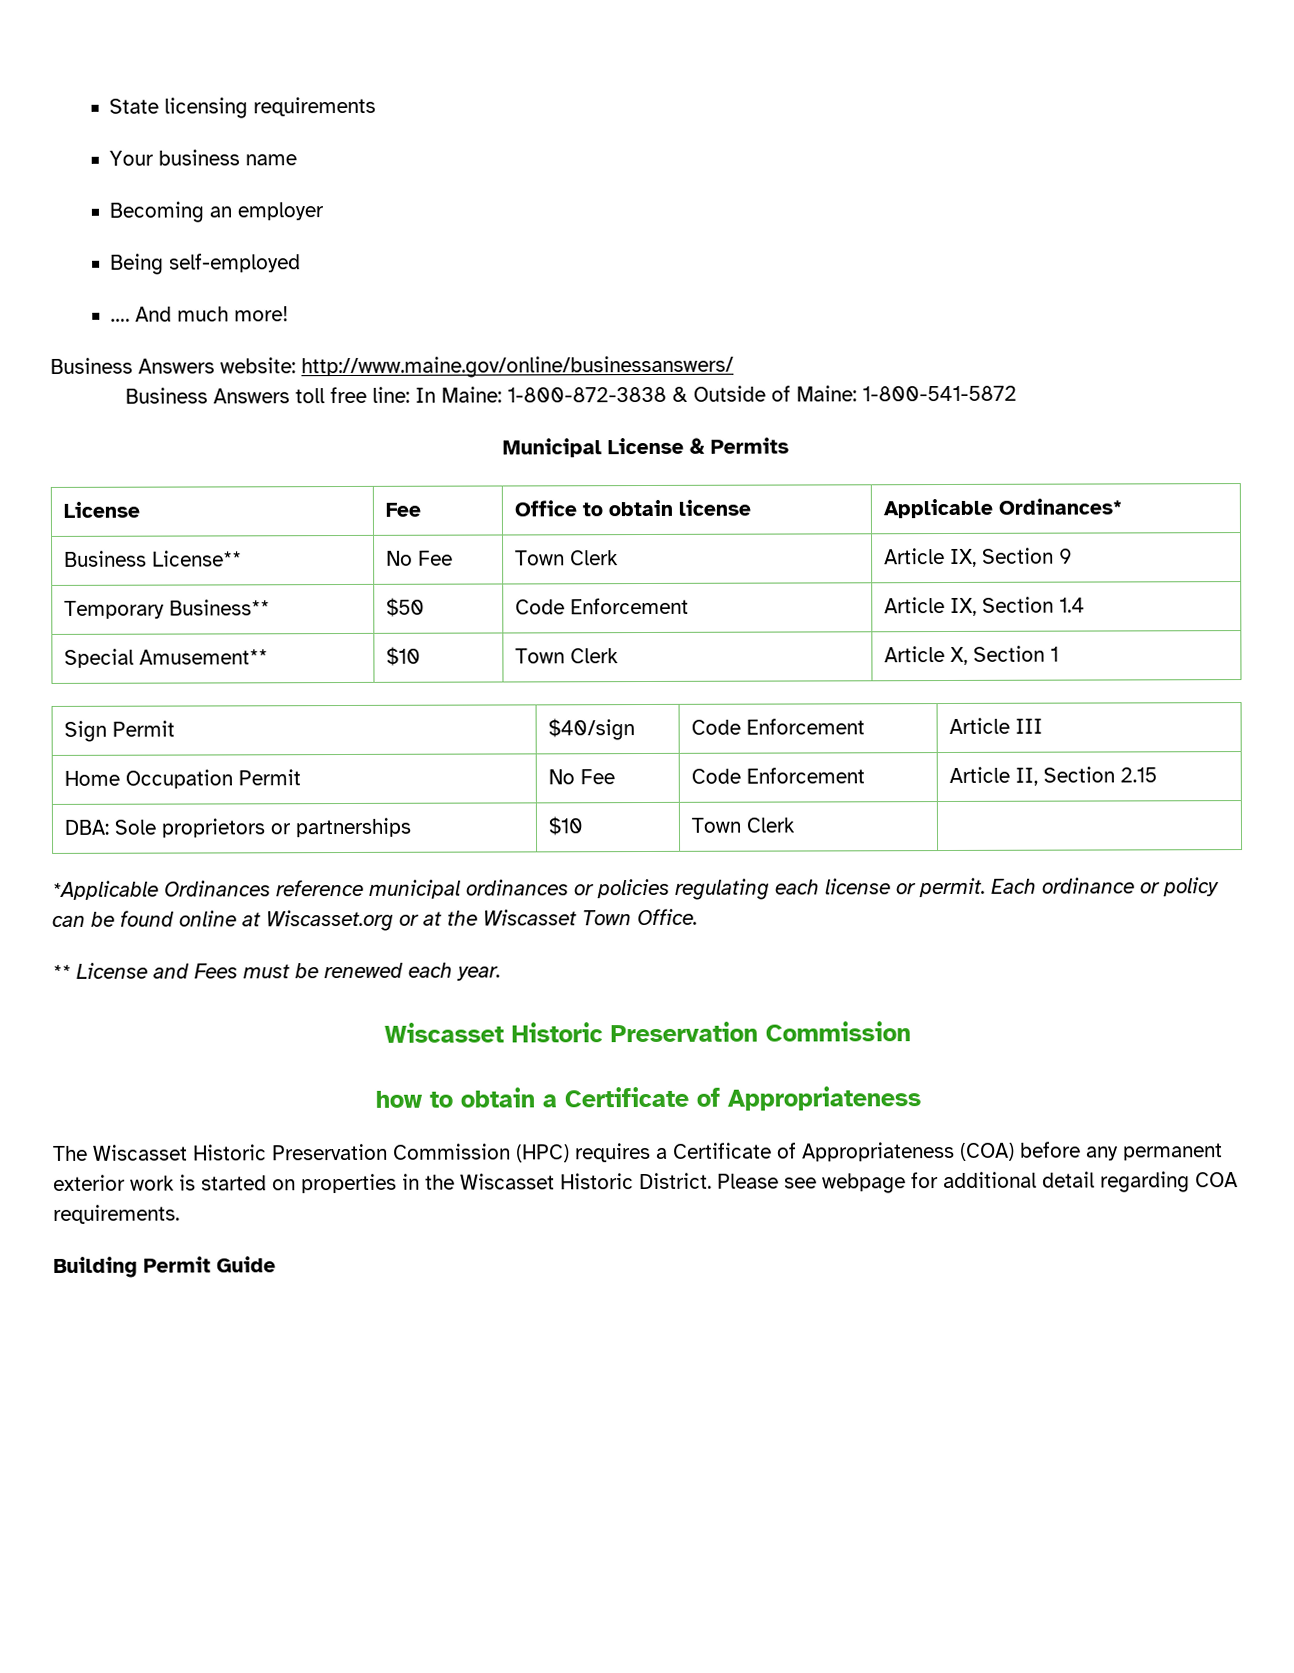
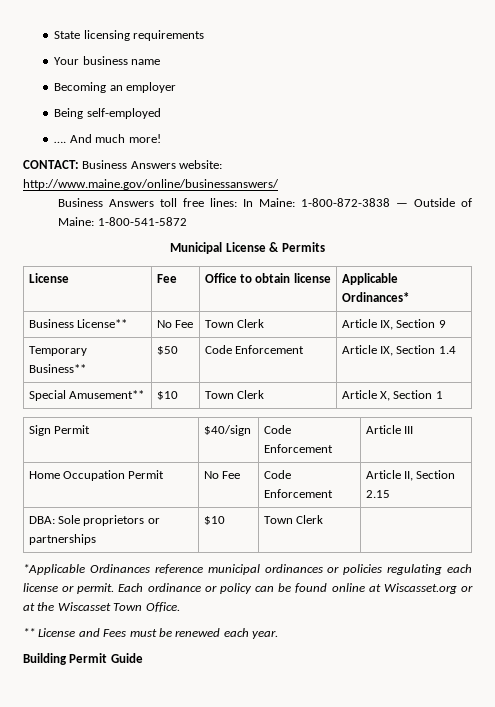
(290, 314) none -> [23,160,79,169] CONTACT:
[372,386,411,403] line: -> [210,198,238,207] lines:
[672,386,689,402] & -> [396,203,409,207] —
[384,1021,911,1043] [374,1086,921,1111] [53,1141,1223,1163] [53,1171,1238,1194] [53,1204,180,1224] // Wiscasset Historic Preservation Commission // how to obtain a Certificate of Appropriateness // The Wiscasset Historic Preservation Commission (HPC) requires a Certificate of Appropriateness (COA) before any permanent exterior work is started on properties in the Wiscasset Historic District. Please see webpage for additional detail regarding COA requirements. -> (278, 634) none

